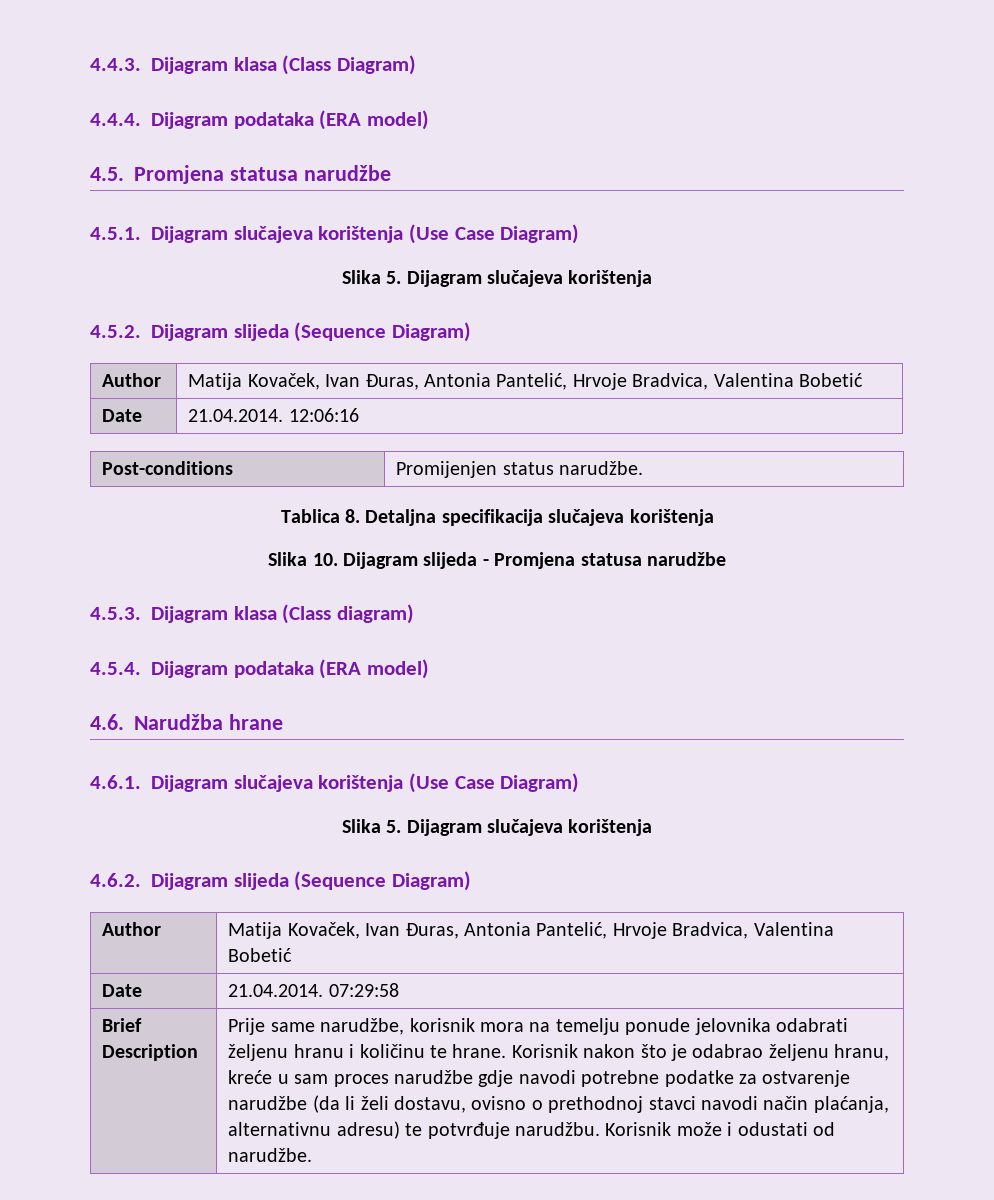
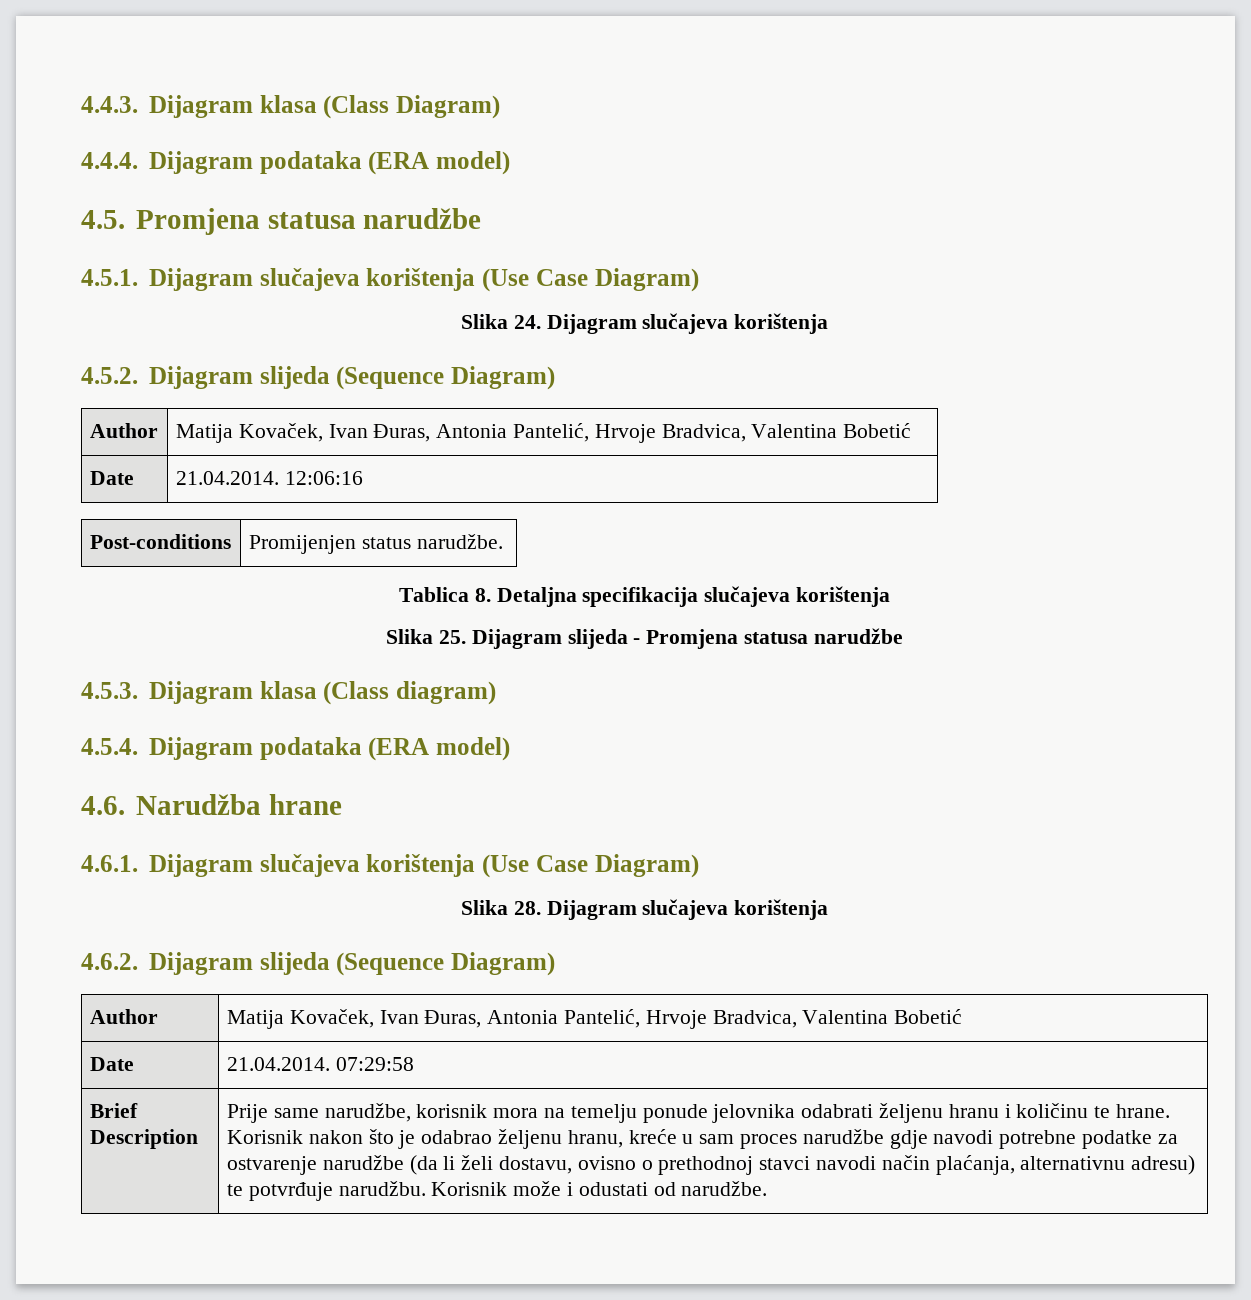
[386,271,402,284] 5. -> [513,315,541,329] 24.
[312,553,338,566] 10. -> [438,630,466,644] 25.
[386,820,402,833] 5. -> [513,901,541,915] 28.

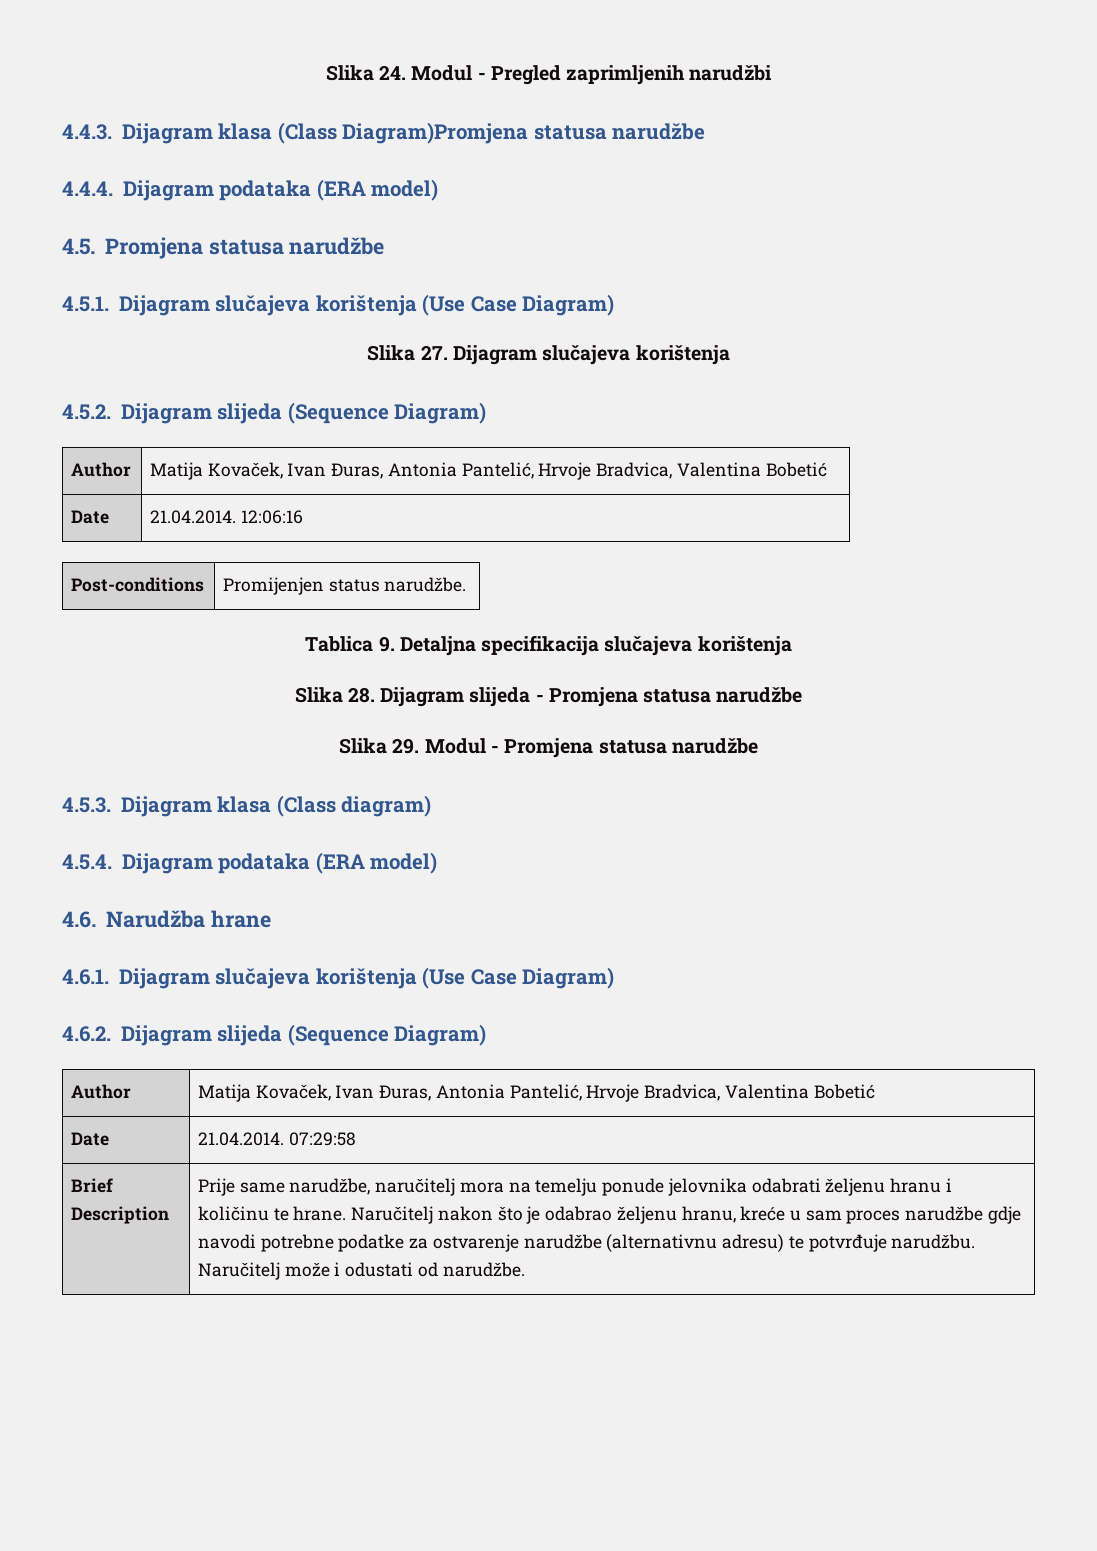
(81, 104) none -> [325,65,772,85] Slika 24. Modul - Pregled zaprimljenih narudžbi //
[396,95,500,119] Diagram) -> [342,122,706,144] Diagram)Promjena statusa narudžbe
[513,315,541,329] 24. -> [420,345,448,360] 27.
[474,588,491,602] 8. -> [378,636,395,652] 9.
[438,630,466,644] 25. -> [347,687,375,703] 28.
(903, 636) none -> [339,738,758,758] // Slika 29. Modul - Promjena statusa narudžbe
[460,899,829,920] // Slika 28. Dijagram slučajeva korištenja -> (615, 978) none
[416,1104,488,1118] korisnik -> [375,1178,456,1196] naručitelj
[226,1130,303,1144] Korisnik -> [351,1206,434,1224] Naručitelj
[409,1155,1126,1175] (da li želi dostavu, ovisno o prethodnoj stavci navodi način plaćanja, alternativnu -> [606,1234,718,1252] (alternativnu
[431,1182,508,1196] Korisnik -> [198,1262,281,1280] Naručitelj

